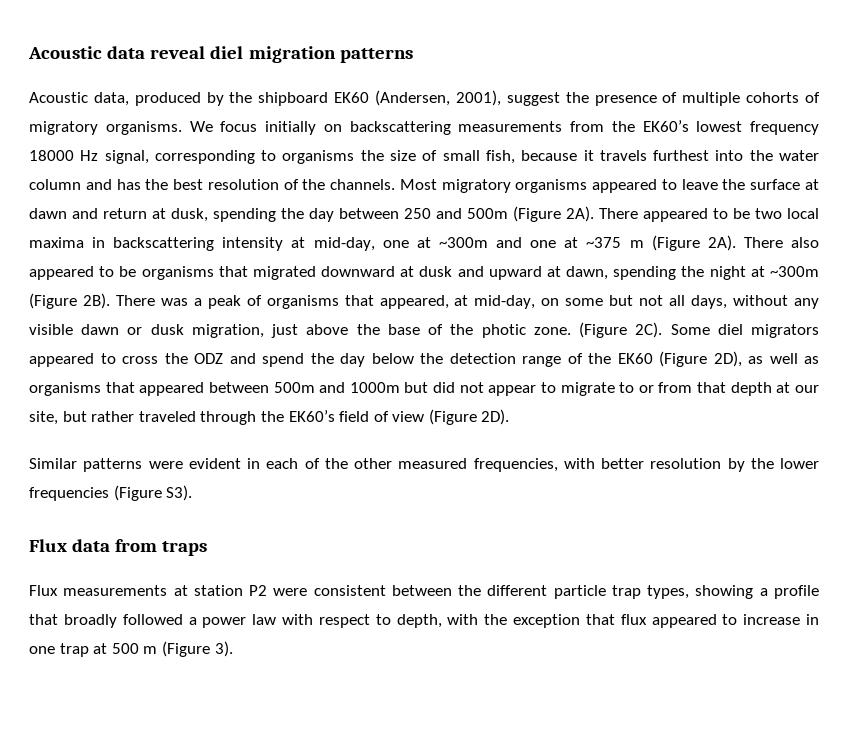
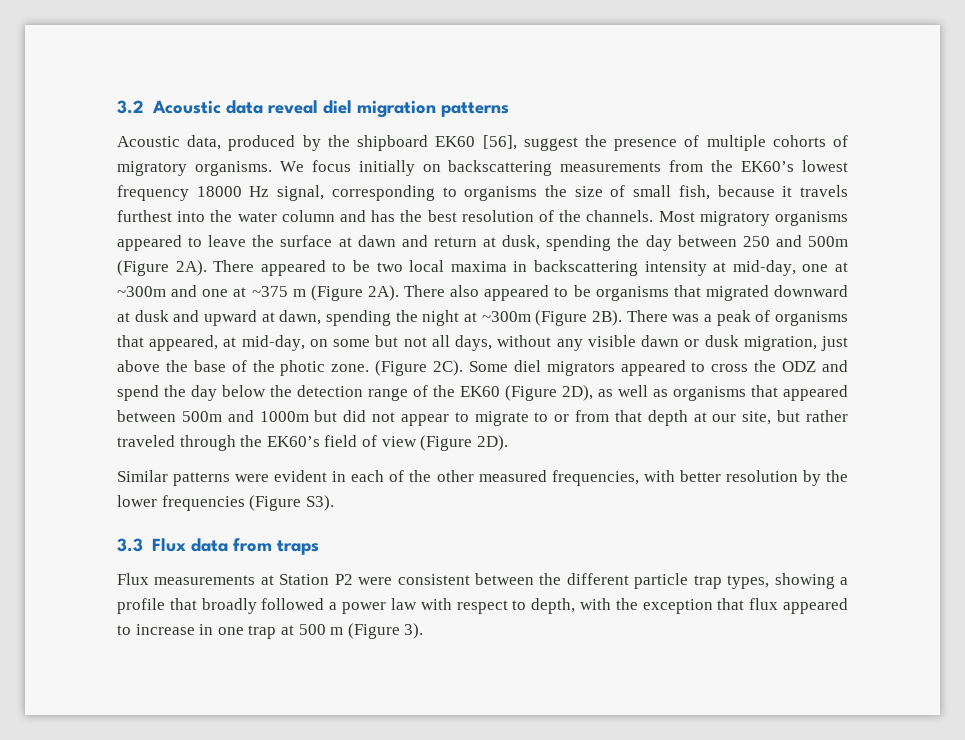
(28, 52) none -> [117,100,144,114] 3.2
[375,90,501,106] (Andersen, 2001), -> [482,135,517,150] [56],
(193, 493) none -> [117,538,143,552] 3.3
[193,585,243,596] station -> [279,574,330,585] Station

